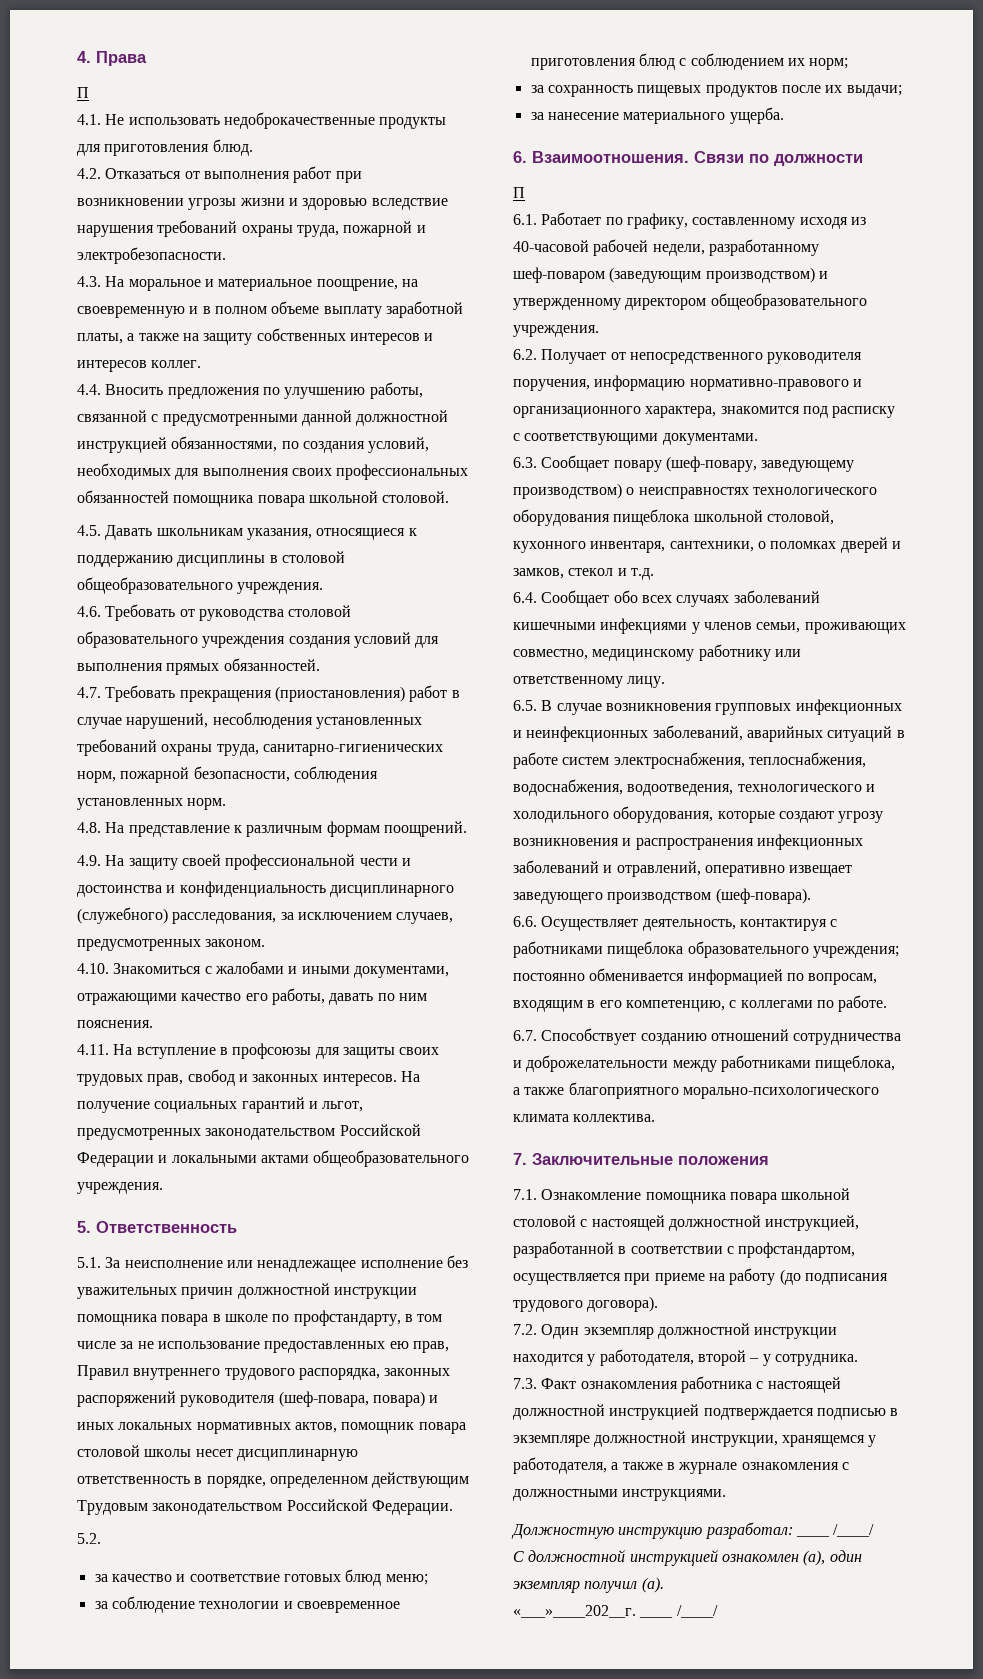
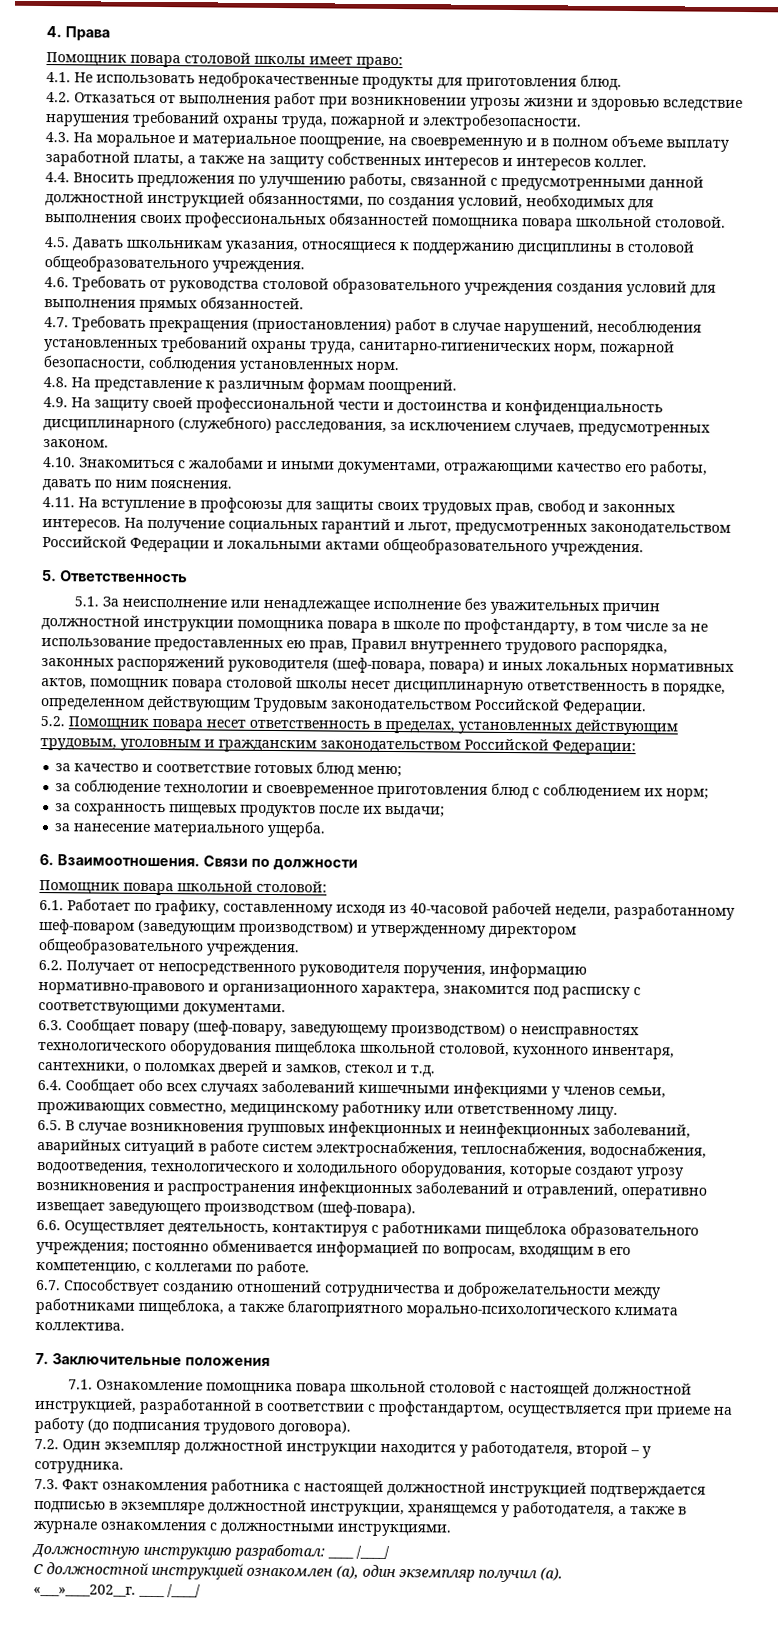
[77,87,89,98] П -> [46,52,403,70] Помощник повара столовой школы имеет право:
(101, 1538) none -> [68,716,678,736] [40,738,636,756] Помощник повара несет ответственность в пределах, установленных действующим трудовым, уголовным и гражданским законодательством Российской Федерации:
[513,187,525,198] П -> [39,880,327,896] Помощник повара школьной столовой:

